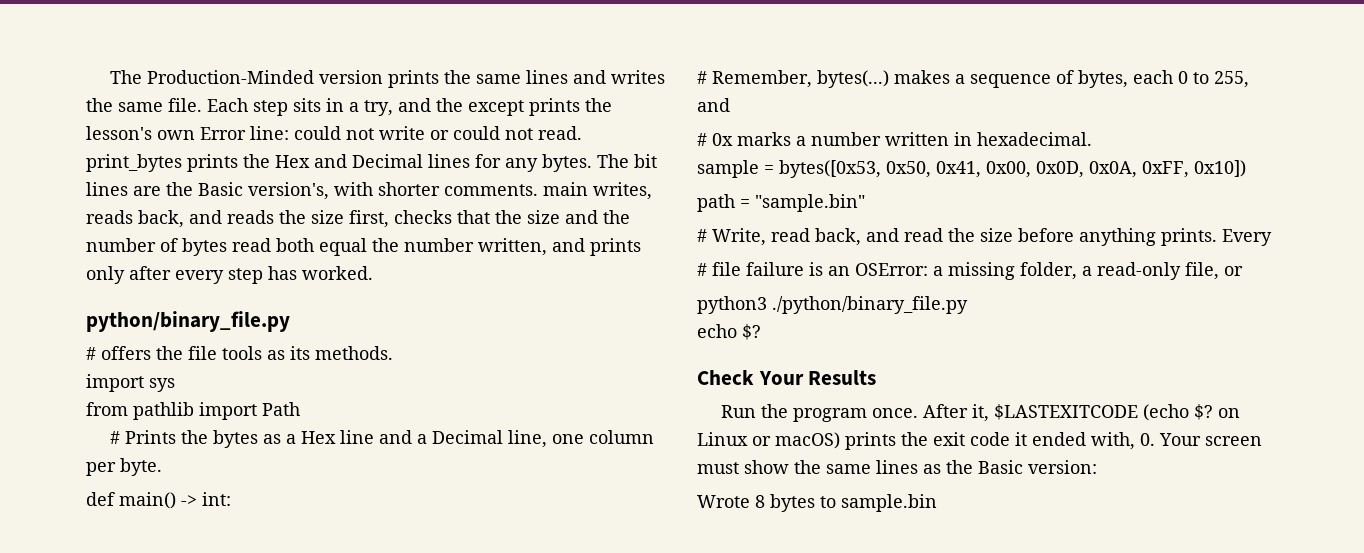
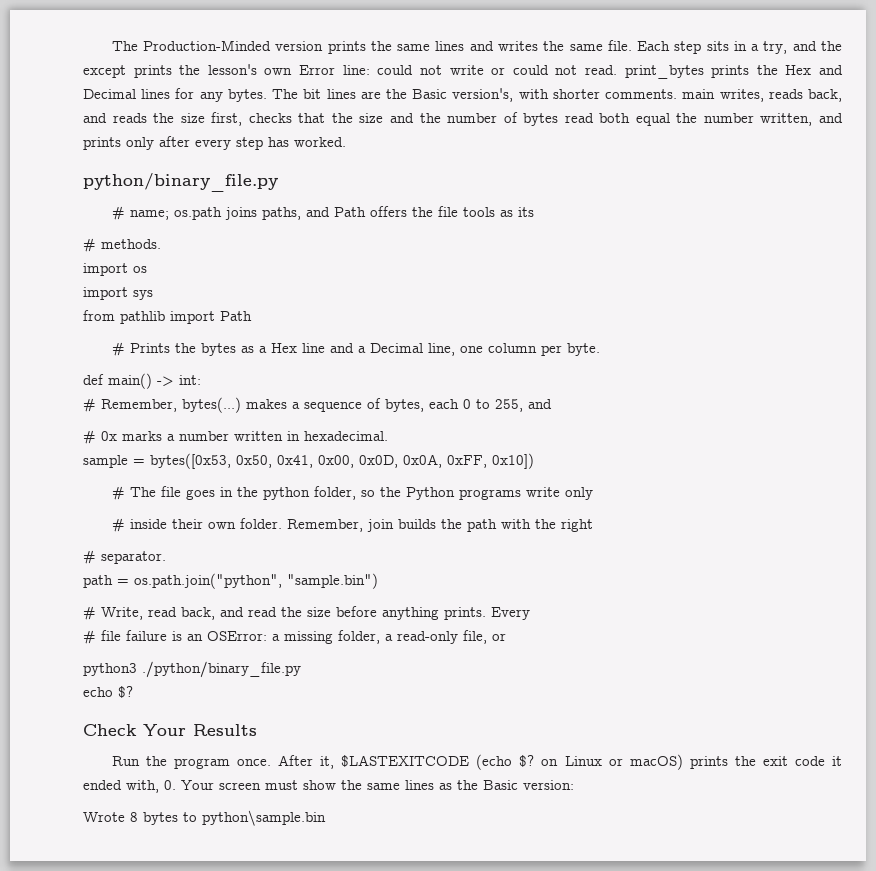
(96, 353) none -> [129,207,366,220] name; os.path joins paths, and Path
(310, 353) none -> [83,238,96,252] // #
(393, 353) none -> [83,263,147,276] // import os
(1246, 168) none -> [111,486,593,500] [111,518,593,532] [83,550,166,564] // # The file goes in the python folder, so the Python programs write only // # inside their own folder. Remember, join builds the path with the right // # separator.
[755,194,865,212] "sample.bin" -> [134,573,378,589] os.path.join("python", "sample.bin")
[841,494,937,512] sample.bin -> [202,810,326,826] python\sample.bin

